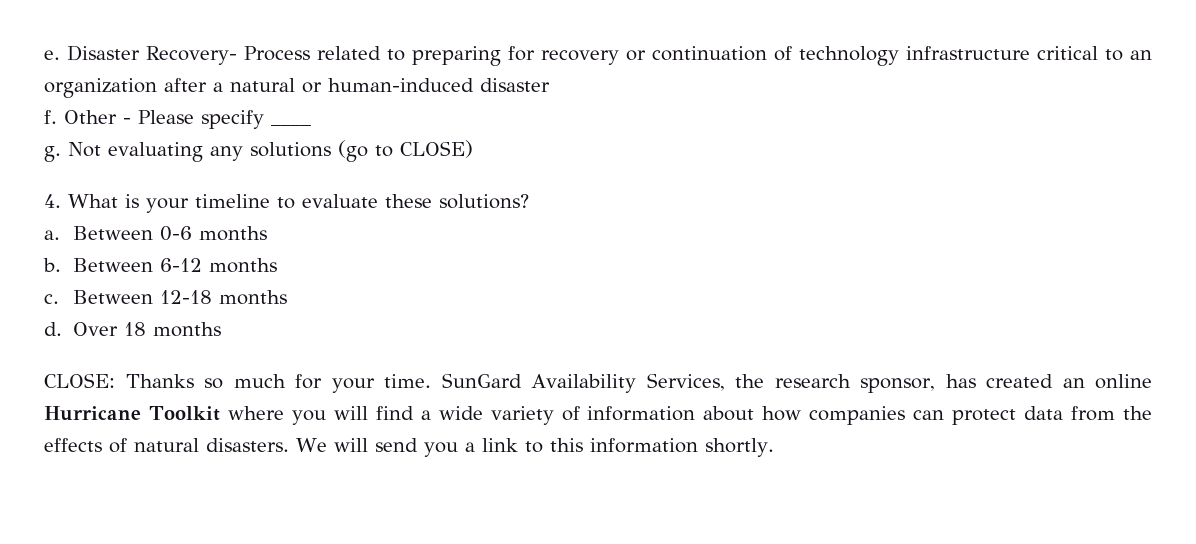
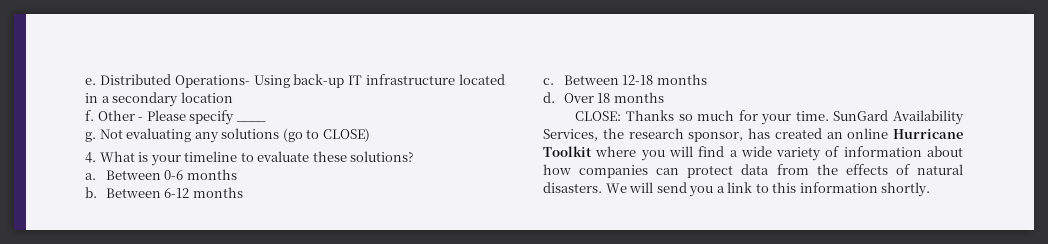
[67,45,1152,66] [44,78,550,98] Disaster Recovery- Process related to preparing for recovery or continuation of technology infrastructure critical to an organization after a natural or human-induced disaster -> [99,74,505,88] [85,92,233,107] Distributed Operations- Using back-up IT infrastructure located in a secondary location

